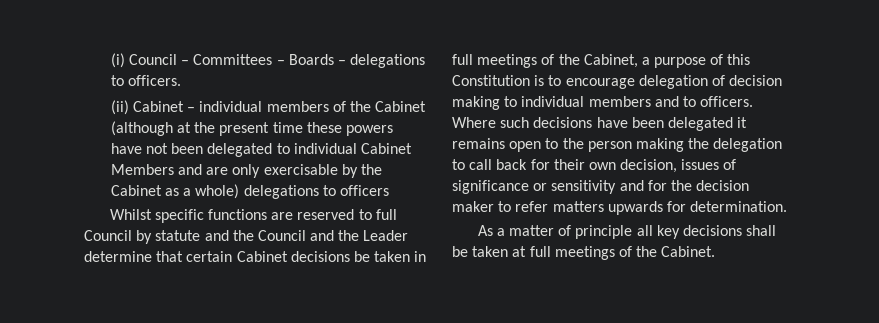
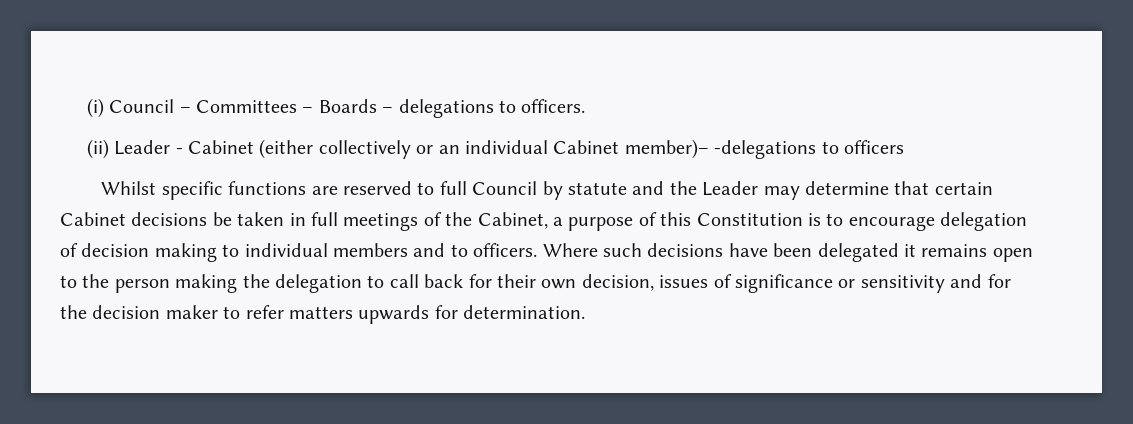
[132,101,427,112] [110,121,393,136] [110,143,412,157] [110,164,382,178] [110,184,319,199] Cabinet – individual members of the Cabinet (although at the present time these powers have not been delegated to individual Cabinet Members and are only exercisable by the Cabinet as a whole) delegations -> [114,139,817,159] Leader - Cabinet (either collectively or an individual Cabinet member)– -delegations
[257,230,409,241] Council and the Leader -> [702,181,800,200] Leader may
[477,225,777,239] [452,246,716,260] // As a matter of principle all key decisions shall be taken at full meetings of the Cabinet. -> (586, 312) none

